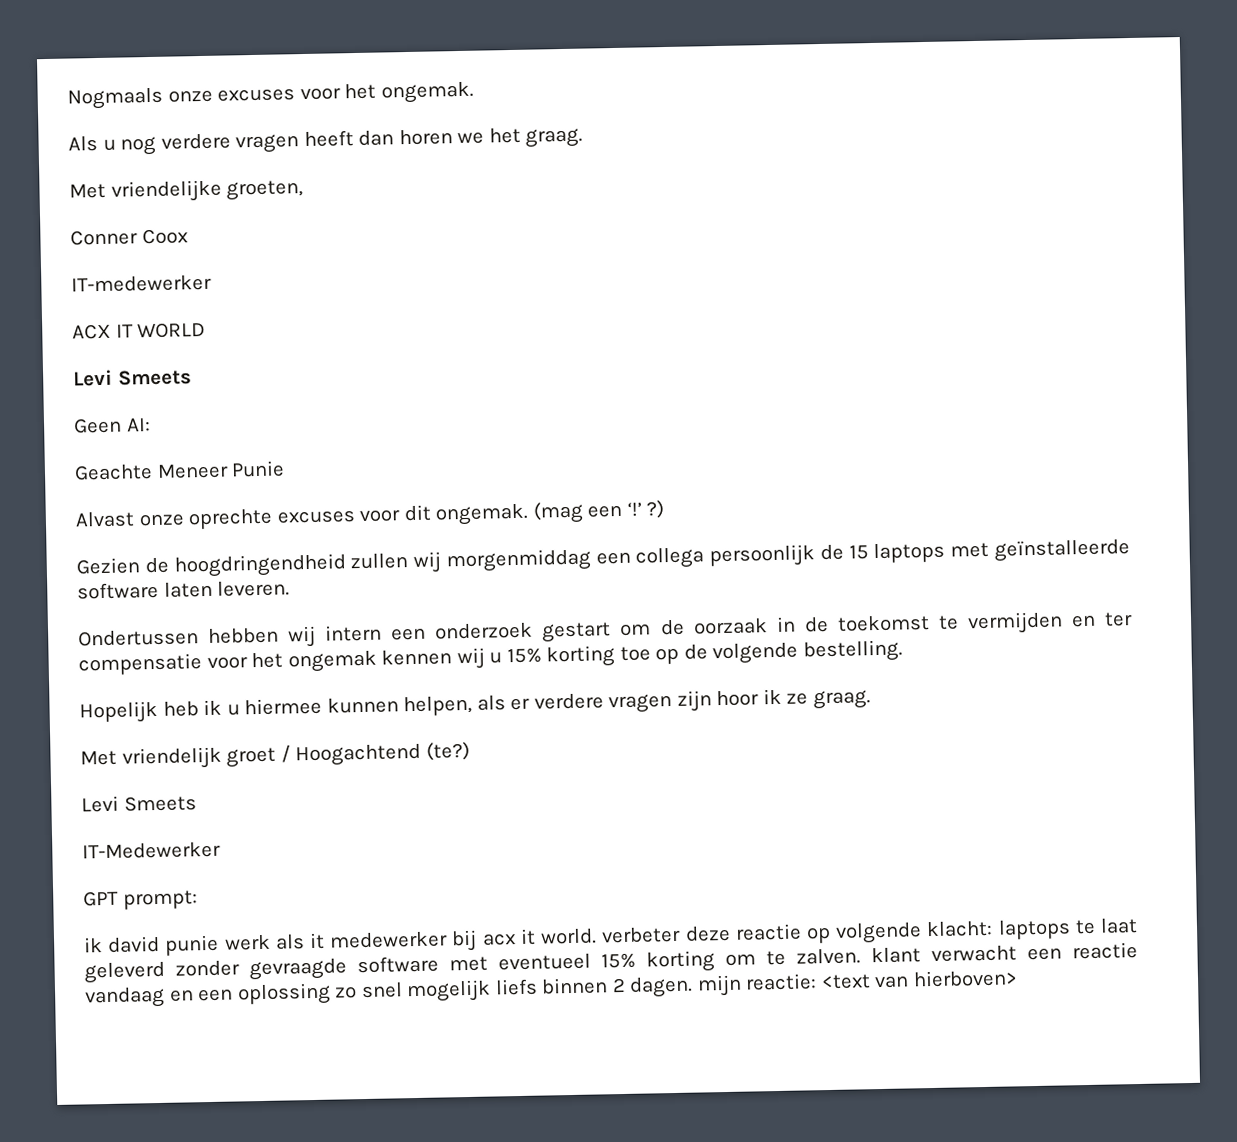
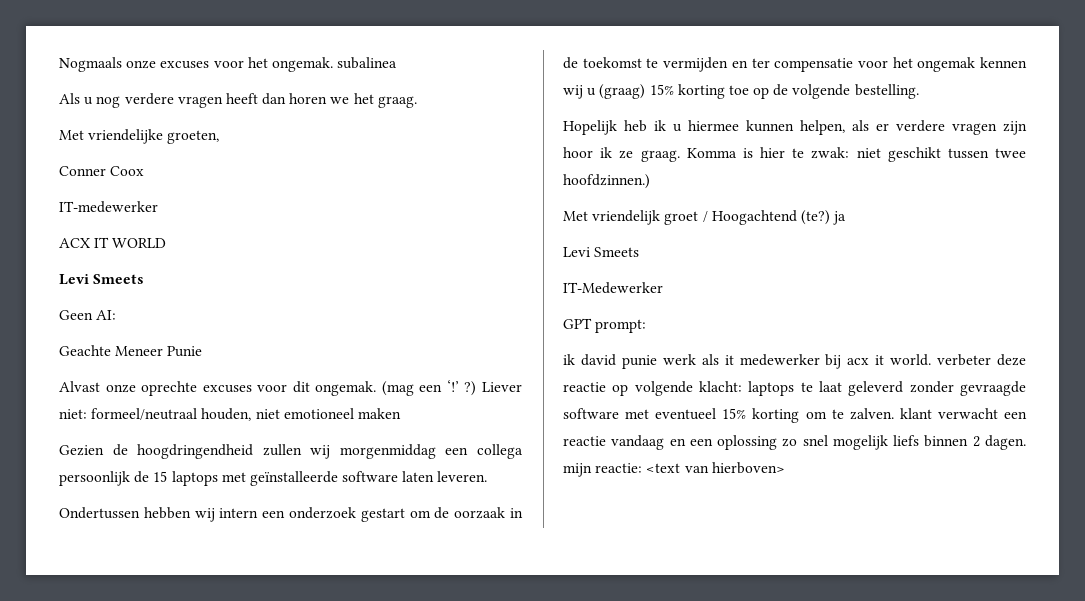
(474, 92) none -> [337,57,398,69] subalinea
(665, 509) none -> [482,382,522,392] [59,408,401,421] Liever niet: formeel/neutraal houden, niet emotioneel maken
(503, 658) none -> [599,84,646,99] (graag)
(872, 700) none -> [686,147,1026,162] [563,174,650,189] Komma is hier te zwak: niet geschikt tussen twee hoofdzinnen.)
(470, 751) none -> [833,211,847,225] ja

